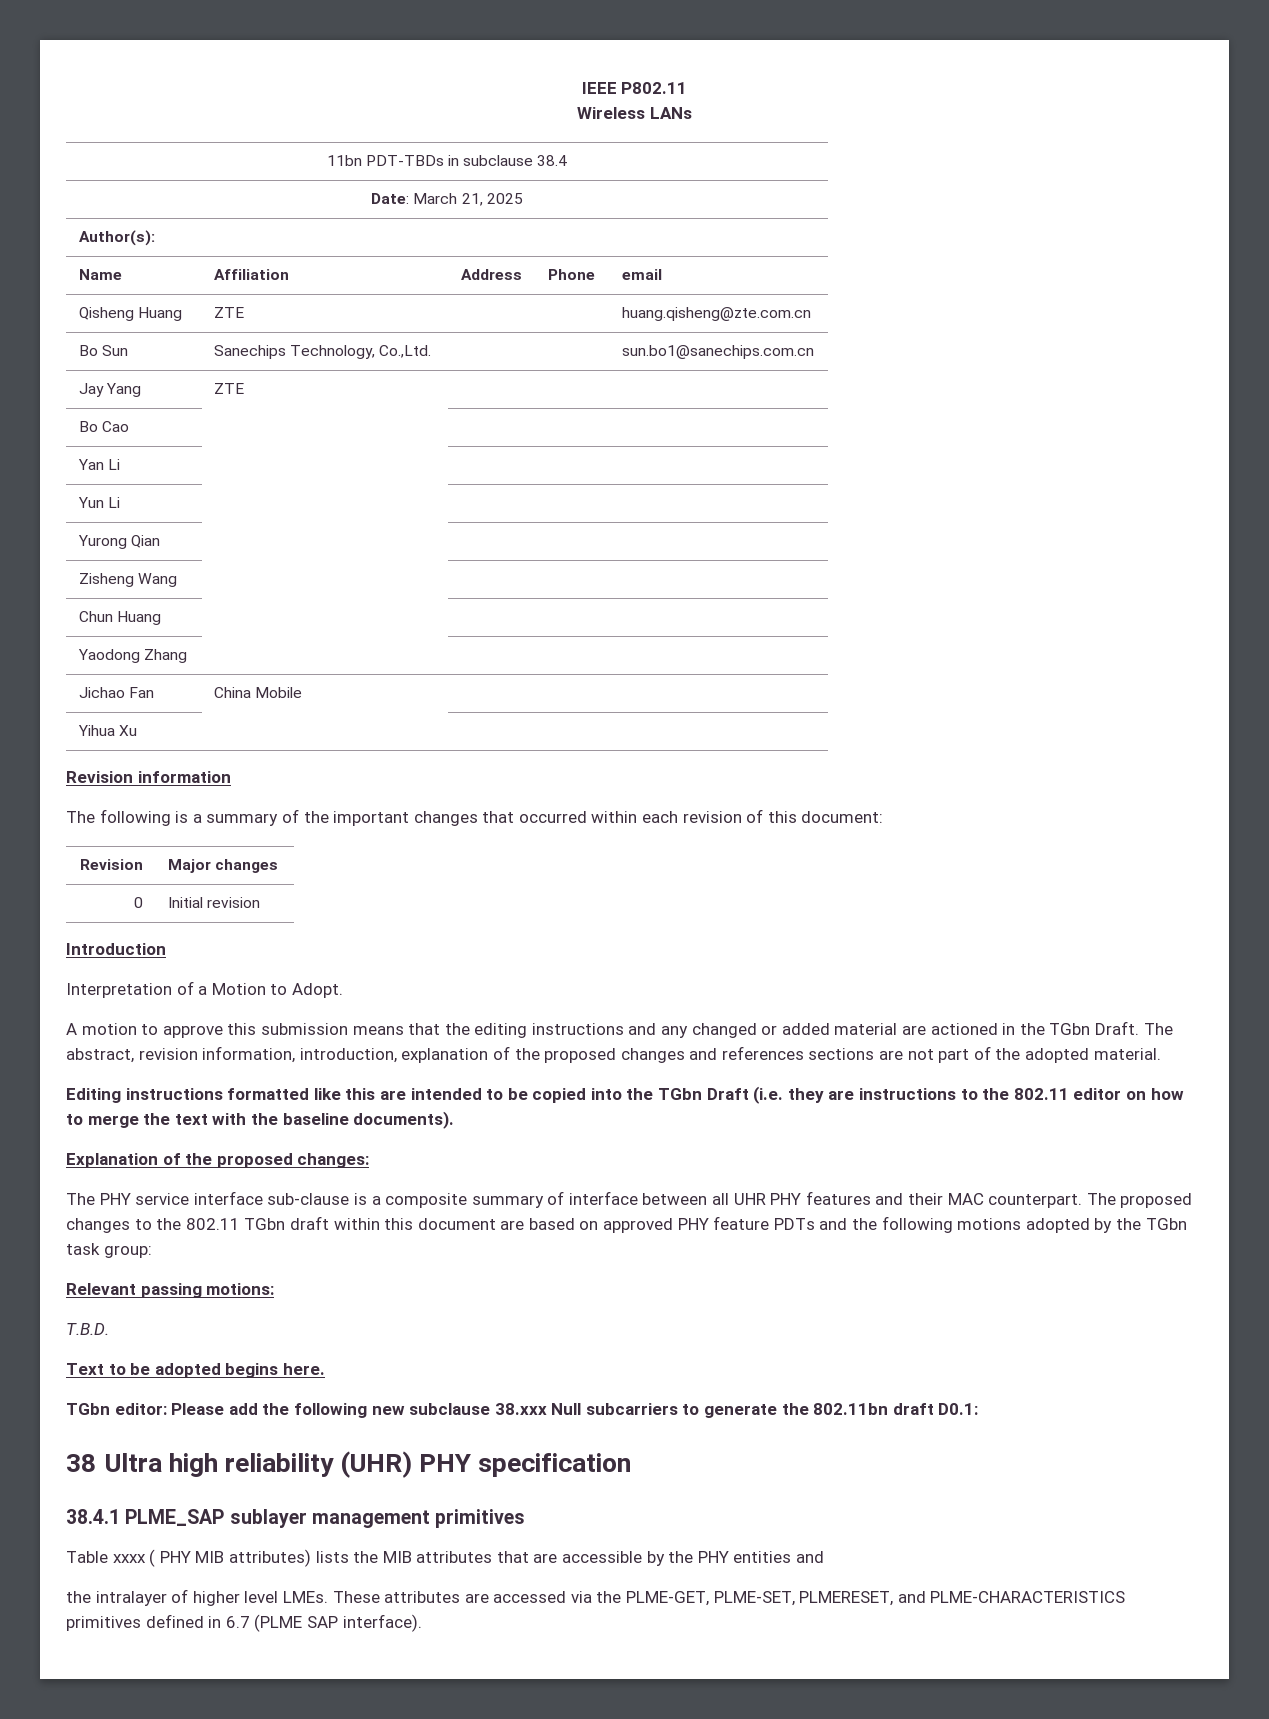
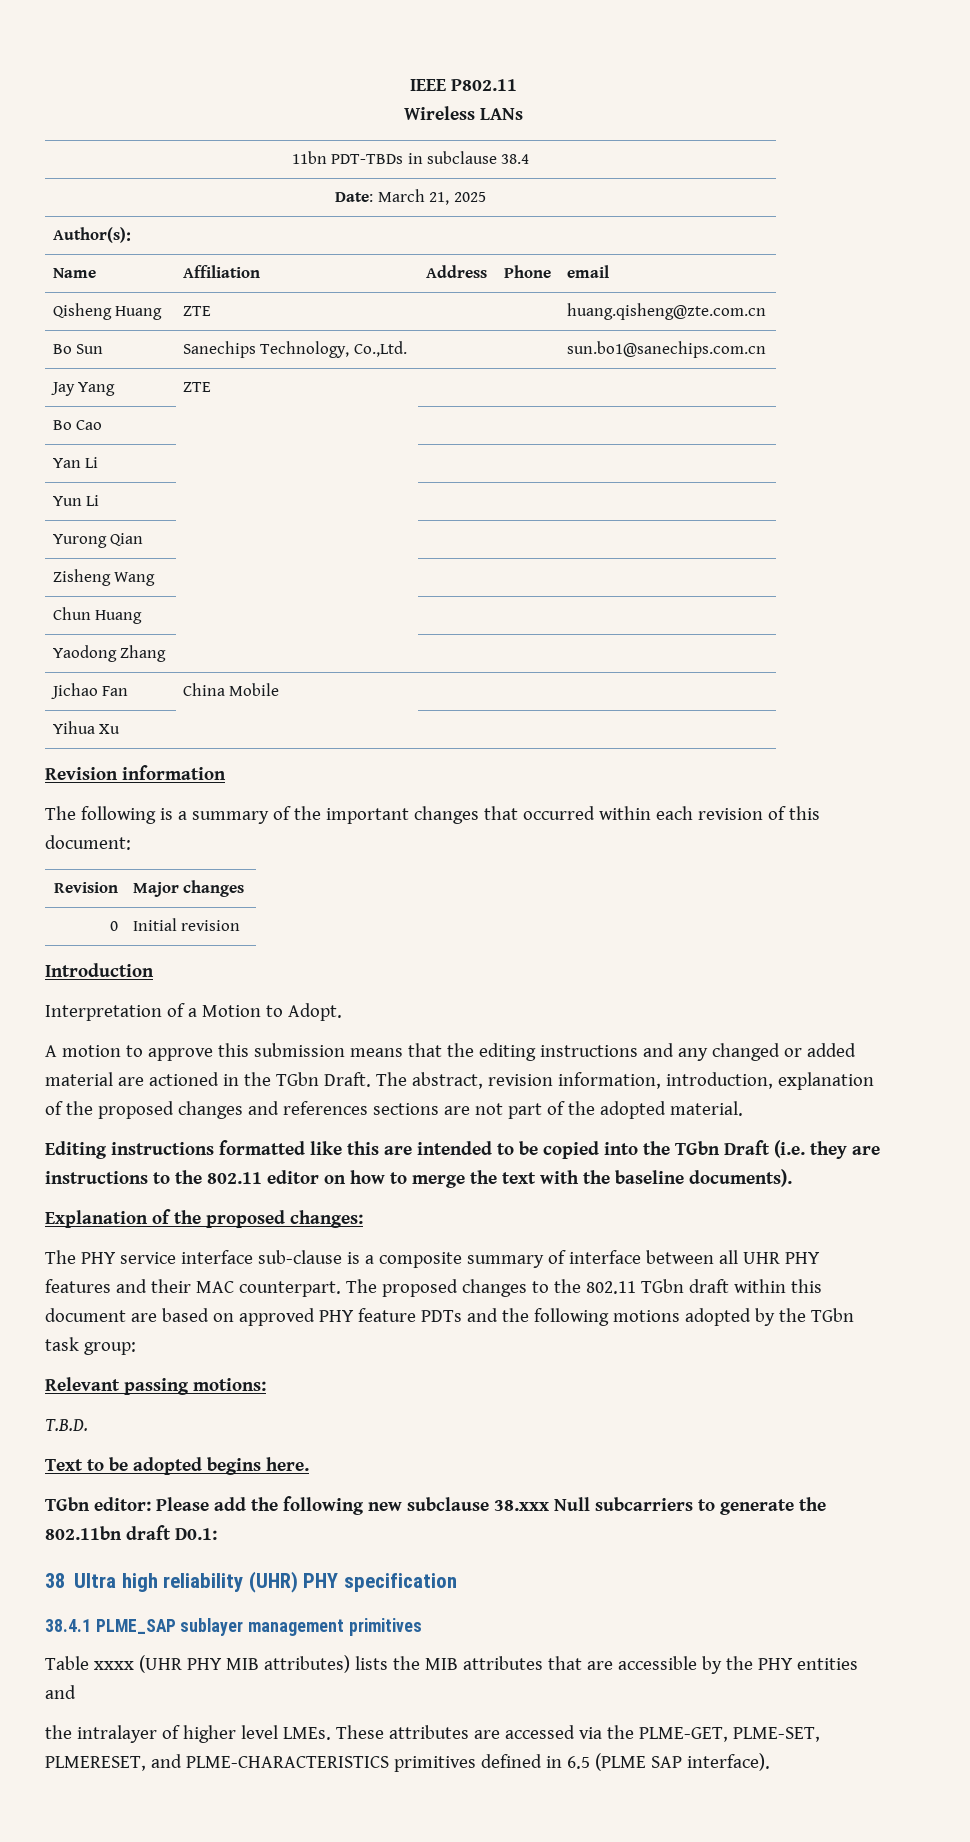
[149,1549,156,1567] ( -> [138,1655,182,1673] (UHR
[225,1616,250,1628] 6.7 -> [566,1756,590,1769] 6.5

